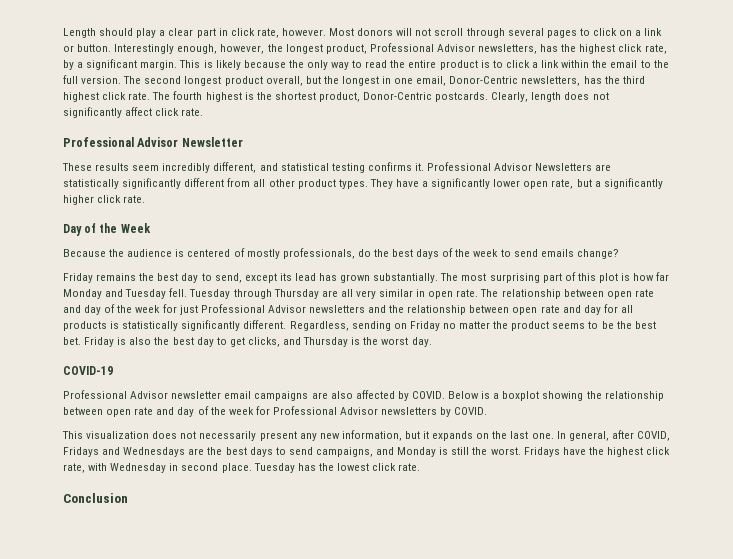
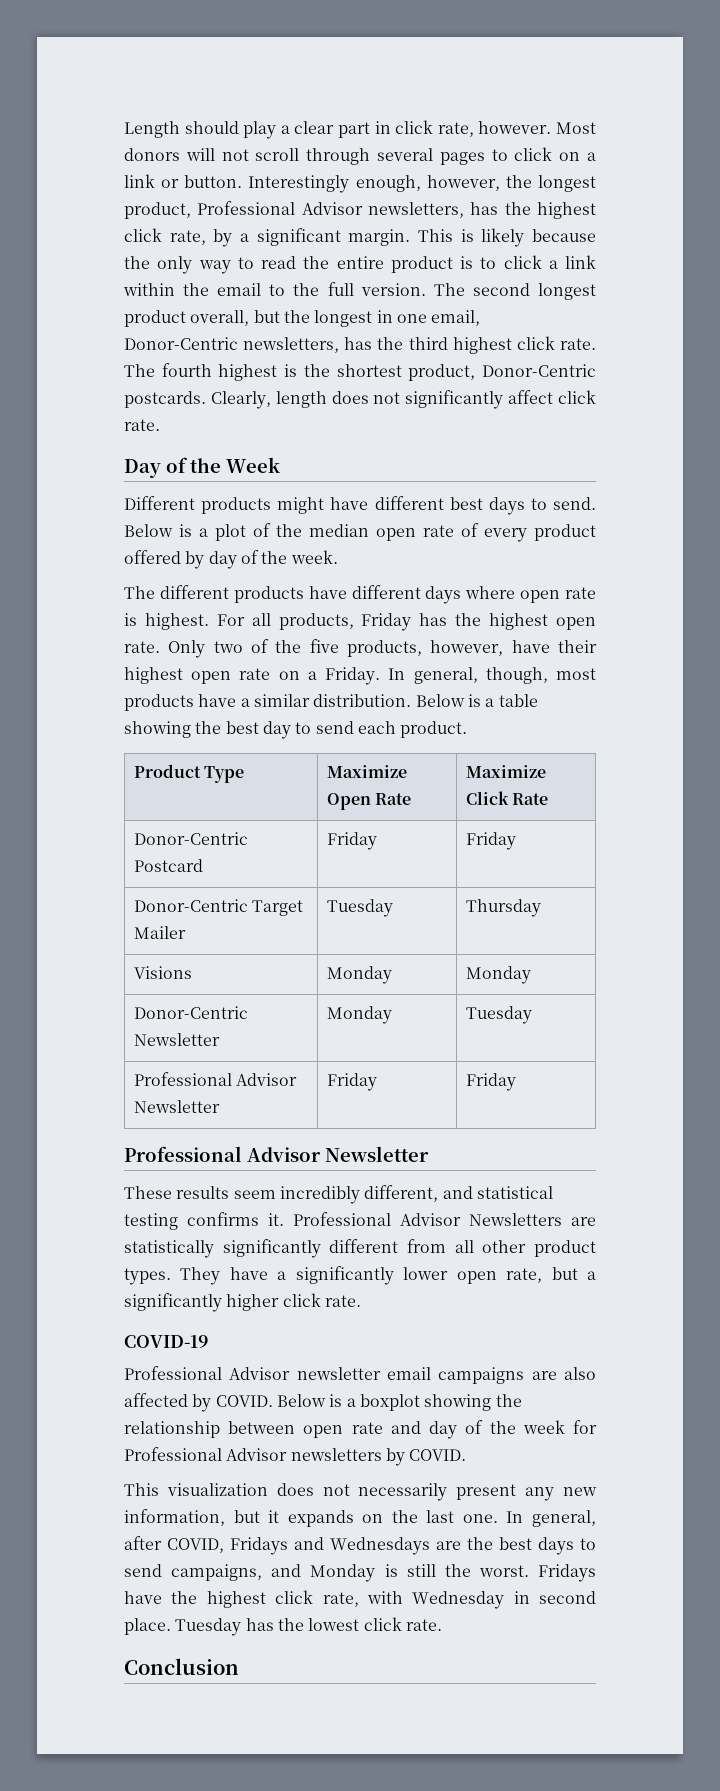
(204, 112) none -> [124,457,280,478] [124,496,596,515] [124,523,596,542] [124,550,338,569] [124,585,596,604] [124,613,597,631] [124,639,597,658] [124,667,596,685] [124,694,538,711] [124,721,468,739] [133,764,245,783] [326,765,407,778] [326,793,412,810] [465,765,546,778] [465,791,549,805] [133,832,248,845] [133,859,203,872] [326,832,377,850] [465,832,516,850] [133,899,304,916] [133,926,186,939] [326,899,393,917] [465,899,541,917] [133,966,192,979] [326,966,392,984] [465,966,531,984] [133,1006,248,1019] [133,1033,220,1046] [326,1006,392,1024] [465,1006,532,1024] [133,1072,298,1086] [133,1100,220,1113] [326,1073,377,1091] [465,1073,516,1091] // Day of the Week // Different products might have different best days to send. Below is a plot of the median open rate of every product offered by day of the week. // The different products have different days where open rate is highest. For all products, Friday has the highest open rate. Only two of the five products, however, have their highest open rate on a Friday. In general, though, most products have a similar distribution. Below is a table showing the best day to send each product. // Product Type | Maximize Open Rate | Maximize Click Rate // Donor-Centric Postcard | Friday | Friday // Donor-Centric Target Mailer | Tuesday | Thursday // Visions | Monday | Monday // Donor-Centric Newsletter | Monday | Tuesday // Professional Advisor Newsletter | Friday | Friday
[63,223,151,236] [63,248,619,259] [63,272,670,283] [63,288,654,299] [63,304,633,315] [63,320,656,331] [63,337,432,347] // Day of the Week // Because the audience is centered of mostly professionals, do the best days of the week to send emails change? // Friday remains the best day to send, except its lead has grown substantially. The most surprising part of this plot is how far Monday and Tuesday fell. Tuesday through Thursday are all very similar in open rate. The relationship between open rate and day of the week for just Professional Advisor newsletters and the relationship between open rate and day for all products is statistically significantly different. Regardless, sending on Friday no matter the product seems to be the best bet. Friday is also the best day to get clicks, and Thursday is the worst day. -> (361, 1301) none

